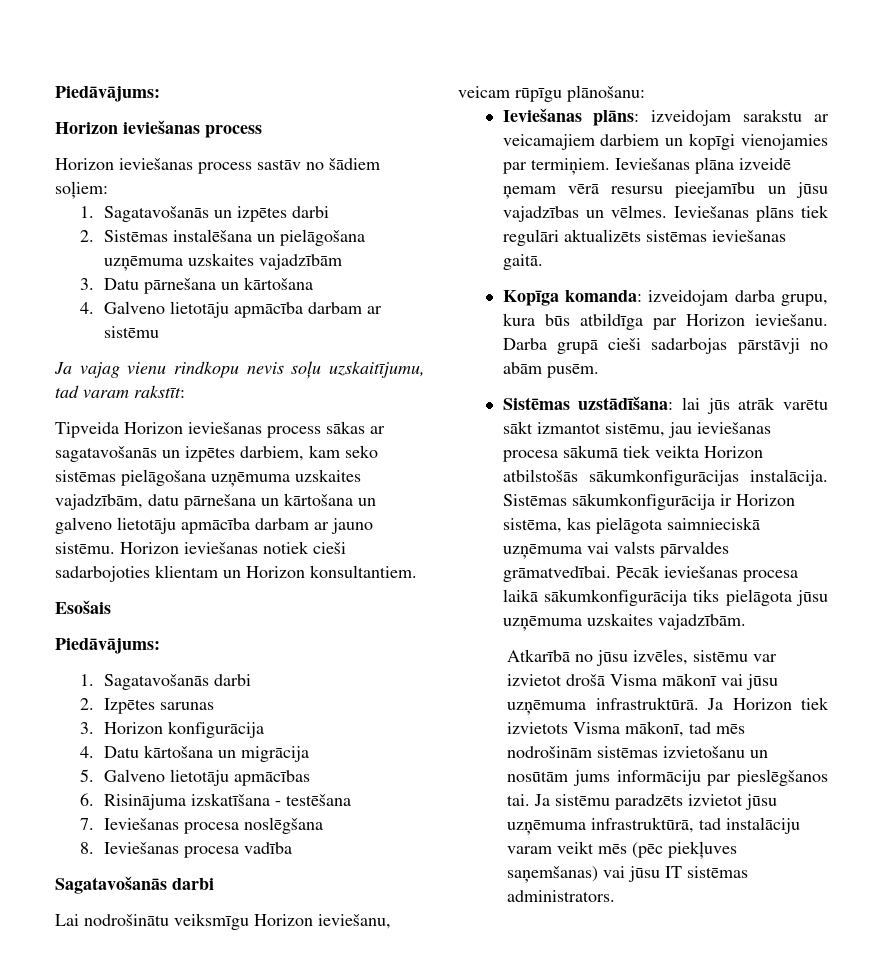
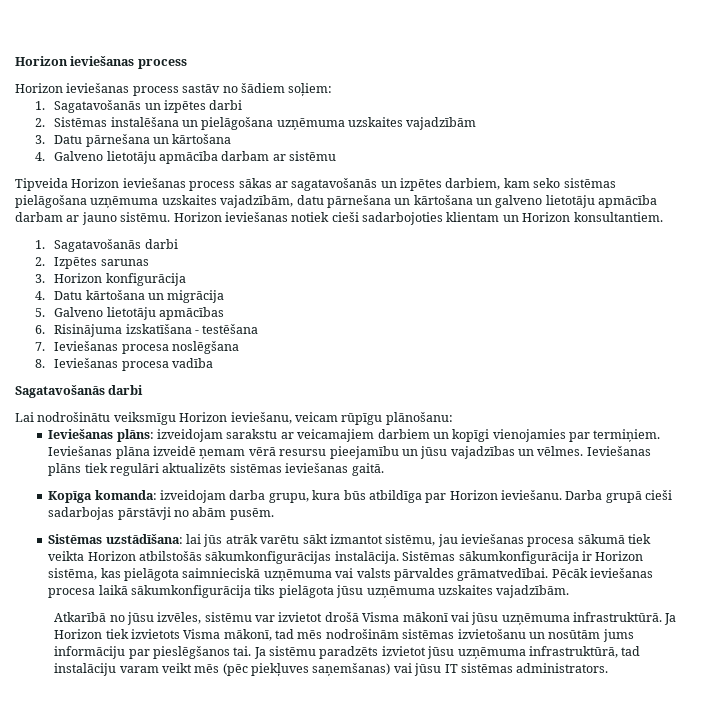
[55,86,160,102] Piedāvājums: // -> (15, 61) none
[54,361,425,379] [55,385,185,398] // Ja vajag vienu rindkopu nevis soļu uzskaitījumu, tad varam rakstīt: -> (337, 156) none
[55,600,111,614] [55,638,160,654] // Esošais // Piedāvājums: -> (663, 217) none

